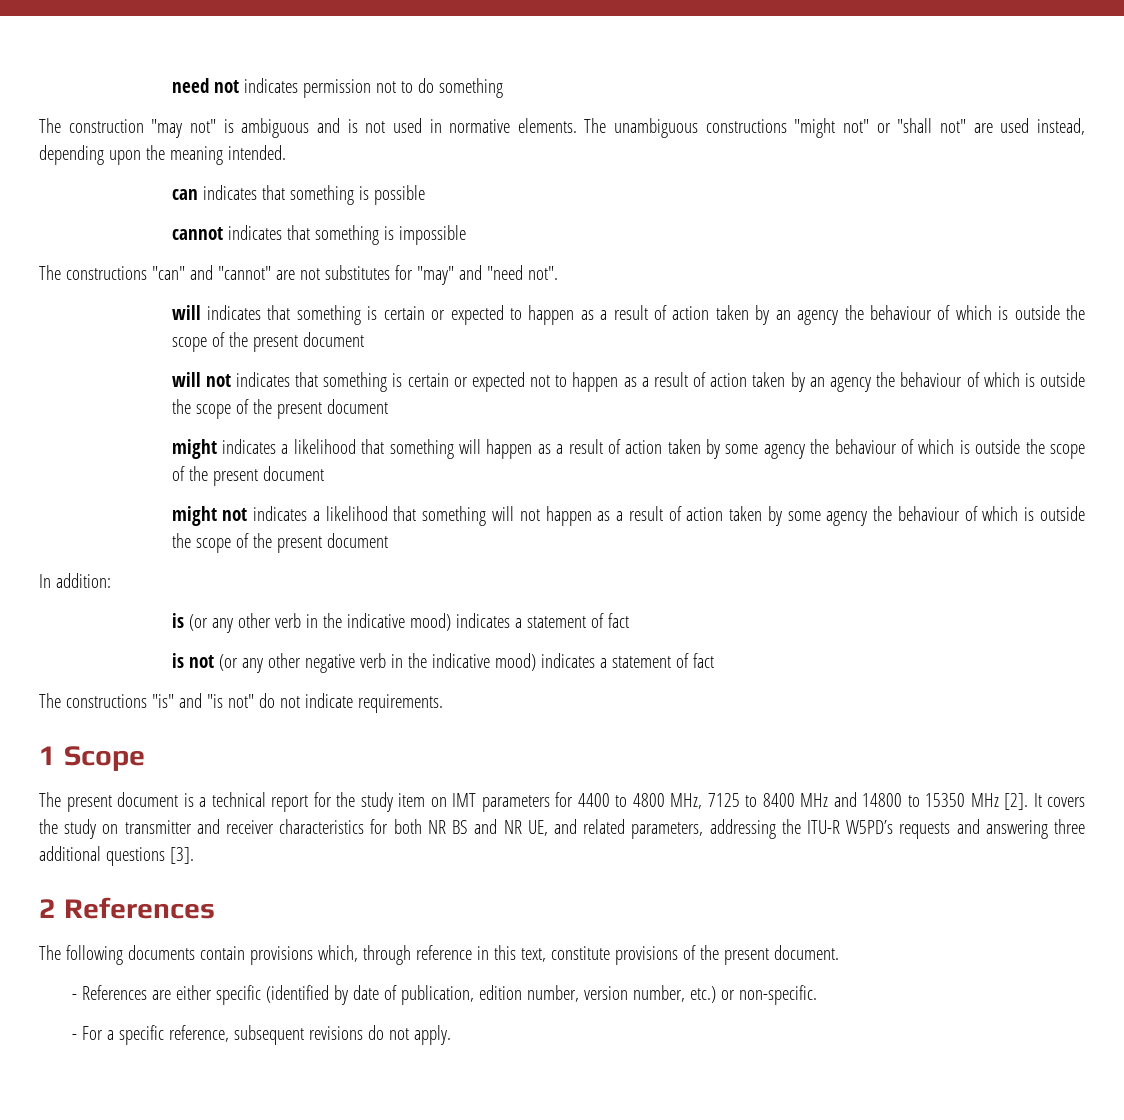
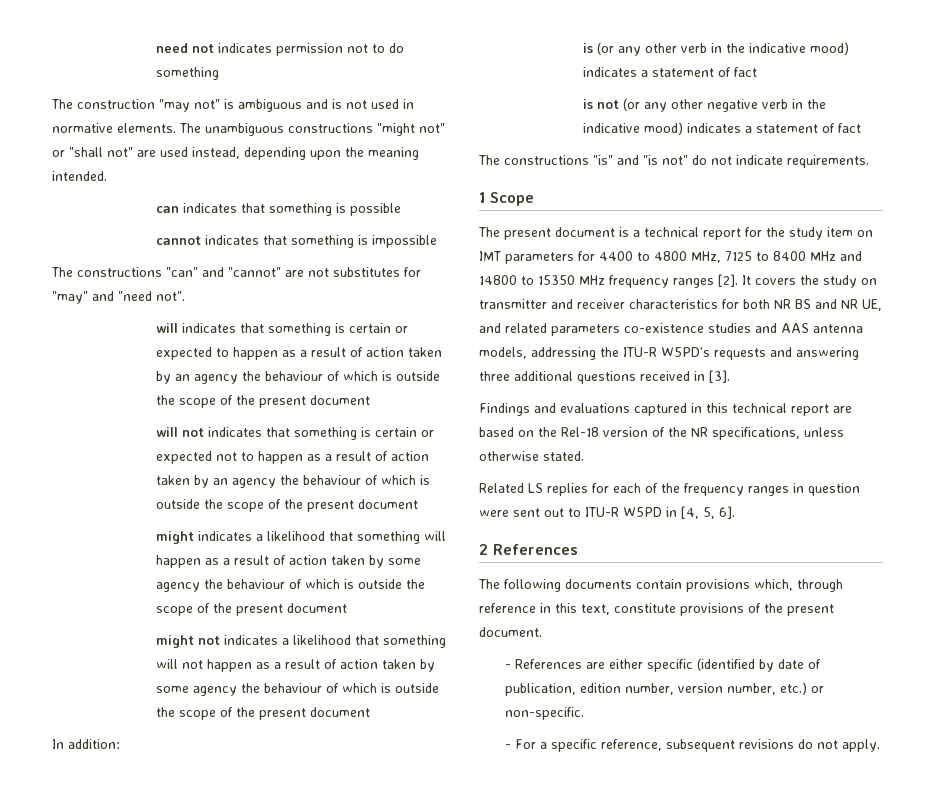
(999, 800) none -> [609,275,714,288] frequency ranges
[631,822,704,839] parameters, -> [551,323,863,336] [479,347,527,359] parameters co-existence studies and AAS antenna models,
(165, 856) none -> [640,371,705,381] received in
(194, 855) none -> [479,403,852,416] [479,427,844,440] [479,451,584,461] [479,483,860,496] [479,506,735,519] // Findings and evaluations captured in this technical report are based on the Rel-18 version of the NR specifications, unless otherwise stated. // Related LS replies for each of the frequency ranges in question were sent out to ITU-R W5PD in [4, 5, 6].

